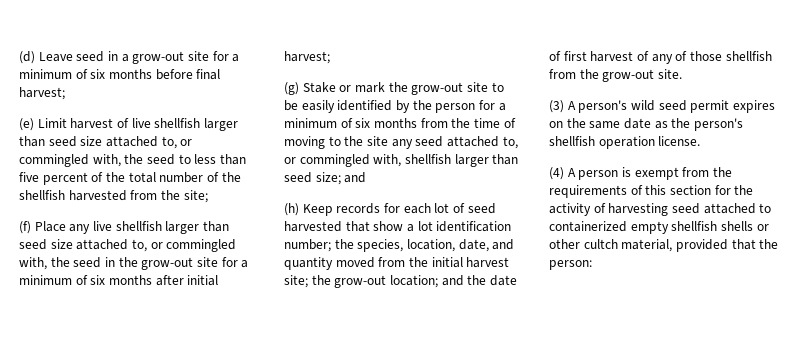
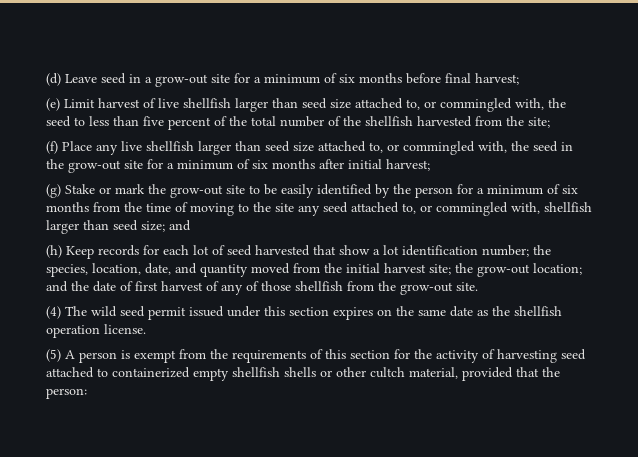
[549,100,730,113] (3) A person's wild seed permit -> [46,306,329,320] (4) The wild seed permit issued under this section
[693,118,743,131] person's -> (510, 311) none
[549,167,564,180] (4) -> [46,349,61,362] (5)

